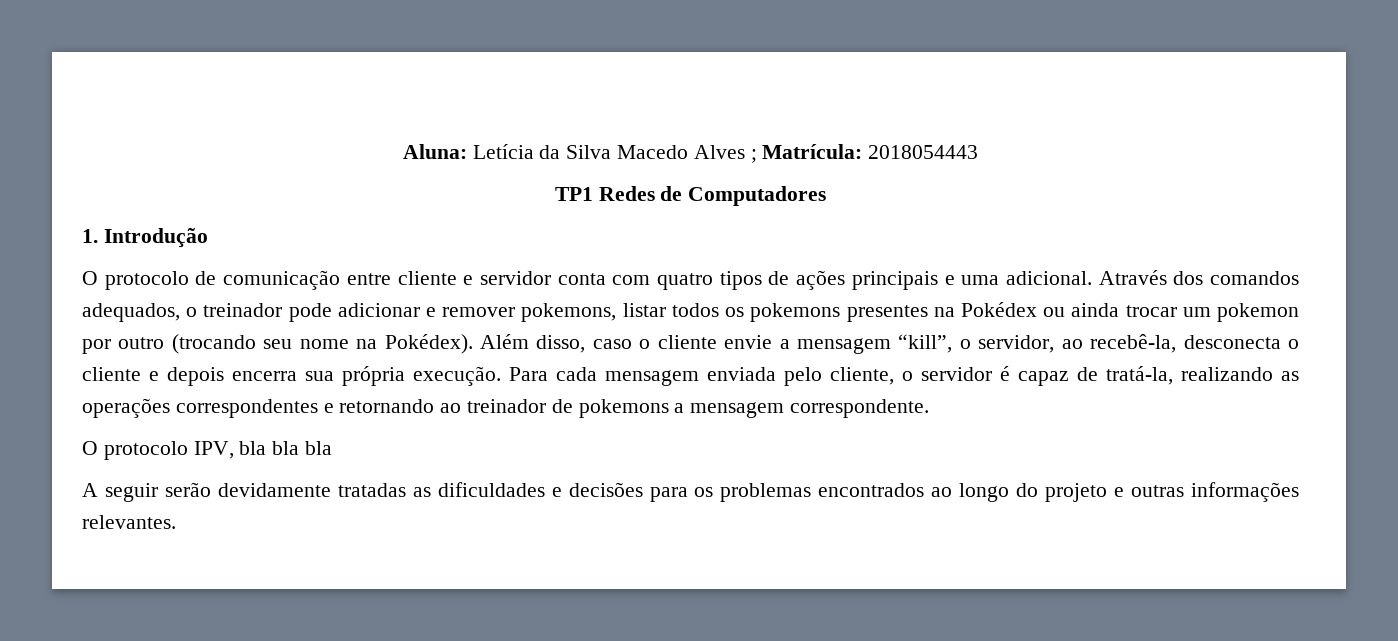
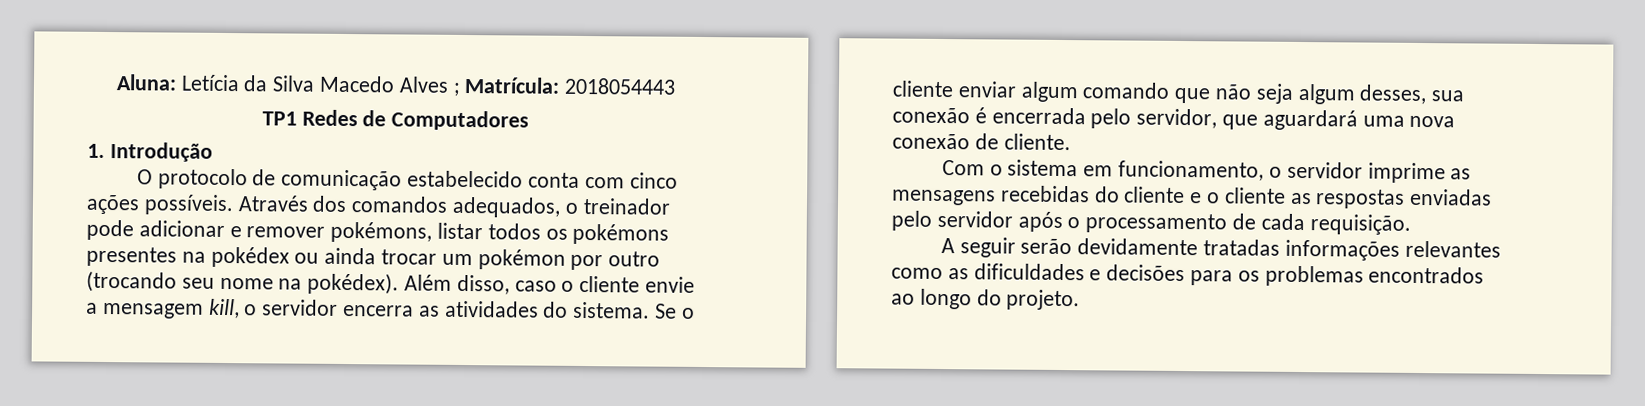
[346,270,1092,290] entre cliente e servidor conta com quatro tipos de ações principais e uma adicional. -> [407,170,678,189] [86,194,234,216] estabelecido conta com cinco ações possíveis.
[521,303,617,322] pokemons, -> [330,221,433,243] pokémons,
[750,303,841,322] pokemons -> [572,223,670,245] pokémons
[960,302,1037,317] Pokédex -> [210,246,290,268] pokédex
[1216,303,1299,322] pokemon -> [477,249,566,270] pokémon
[384,334,473,354] Pokédex). -> [307,272,400,295] pokédex).
[898,334,1299,353] [82,366,1299,386] [82,398,930,418] [82,441,333,460] “kill”, o servidor, ao recebê-la, desconecta o cliente e depois encerra sua própria execução. Para cada mensagem enviada pelo cliente, o servidor é capaz de tratá-la, realizando as operações correspondentes e retornando ao treinador de pokemons a mensagem correspondente. // O protocolo IPV, bla bla bla -> [208,298,695,319] [892,80,1465,105] [892,107,1456,131] [892,133,1071,151] [941,159,1472,184] [891,185,1493,209] [891,210,1411,235] kill, o servidor encerra as atividades do sistema. Se o cliente enviar algum comando que não seja algum desses, sua conexão é encerrada pelo servidor, que aguardará uma nova conexão de cliente. // Com o sistema em funcionamento, o servidor imprime as mensagens recebidas do cliente e o cliente as respostas enviadas pelo servidor após o processamento de cada requisição.
(406, 490) none -> [1284,239,1501,261] [891,267,943,280] informações relevantes como
[1045,482,1299,502] [82,515,176,529] projeto e outras informações relevantes. -> [1006,289,1081,311] projeto.

